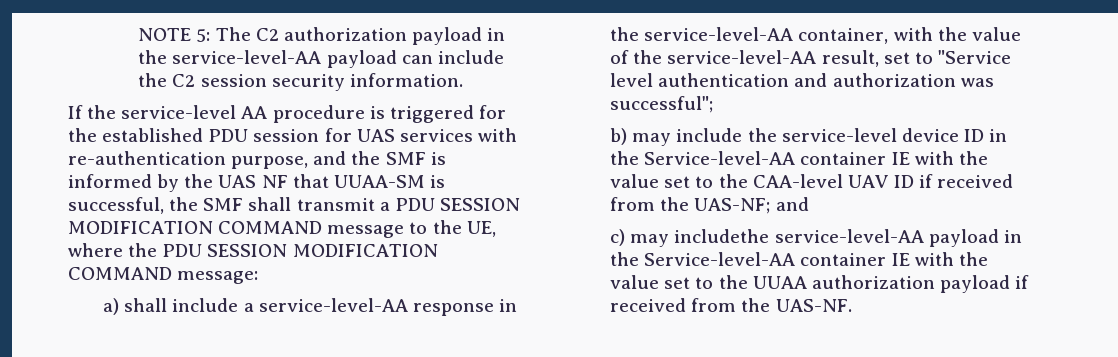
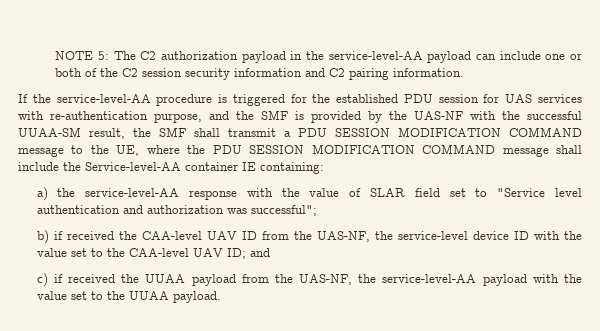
[138,73,345,91] the C2 session security -> [545,53,582,60] [55,68,390,80] one or both of the C2 session security information and C2 pairing
[121,105,268,119] service-level AA -> [56,94,151,103] service-level-AA
[68,174,152,188] informed -> [311,111,361,123] provided
[218,174,445,188] [68,197,164,214] UAS NF that UUAA-SM is successful, -> [414,111,582,120] [18,127,125,139] UAS-NF with the successful UUAA-SM result,
[177,271,259,284] [103,298,517,316] [610,27,889,44] message: // a) shall include a service-level-AA response in the service-level-AA container, -> [502,145,582,157] [18,162,324,174] [36,187,238,201] message shall include the Service-level-AA container IE containing: // a) the service-level-AA response
[633,50,879,67] the service-level-AA result, -> [370,188,440,197] SLAR field
[632,128,1008,146] [610,151,910,165] may include the service-level device ID in the Service-level-AA container IE -> [53,231,529,242] if received the CAA-level UAV ID from the UAS-NF, the service-level device ID
[893,174,1014,188] [610,197,809,214] [610,229,1022,247] [610,252,910,266] ID if received from the UAS-NF; and // c) may includethe service-level-AA payload in the Service-level-AA container IE -> [226,248,270,259] [36,273,527,287] ID; and // c) if received the UUAA payload from the UAS-NF, the service-level-AA payload
[811,275,1030,293] [610,298,852,312] authorization payload if received from the UAS-NF. -> [172,291,221,303] payload.

